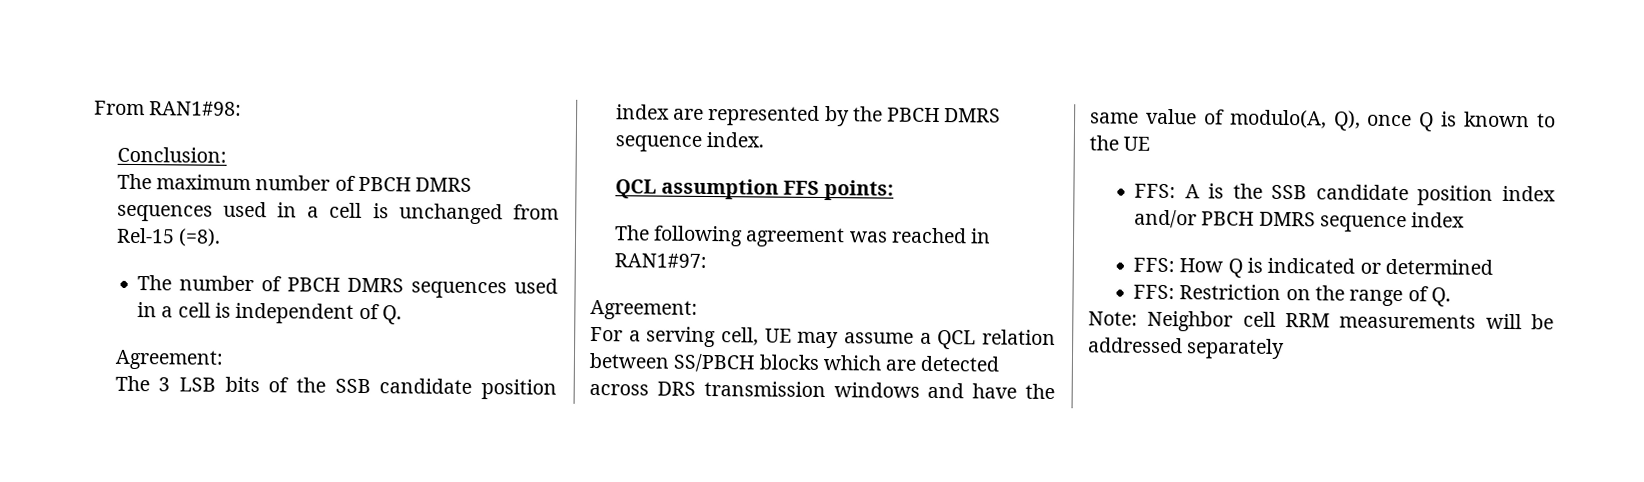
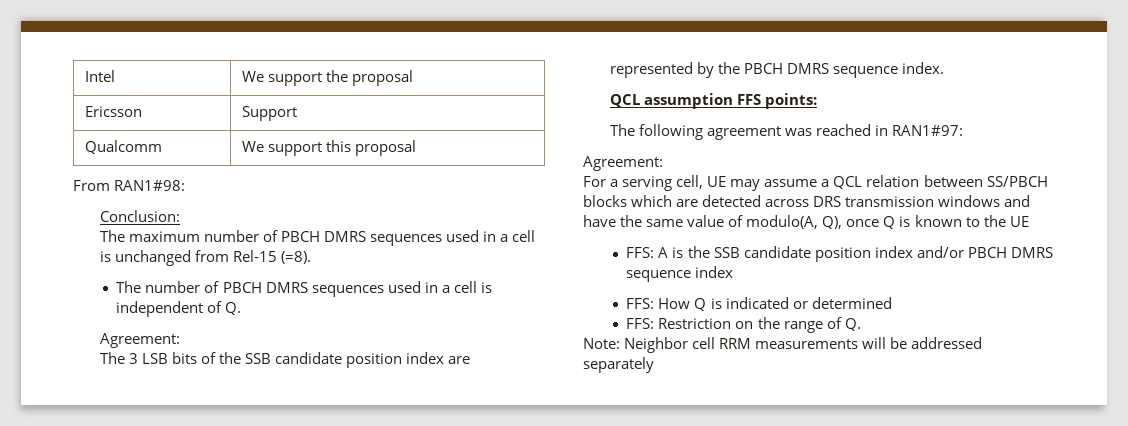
(94, 108) none -> [84,70,115,82] [241,70,413,86] [84,106,142,117] [241,106,297,121] [84,140,162,154] [241,140,416,156] Intel | We support the proposal // Ericsson | Support // Qualcomm | We support this proposal //

